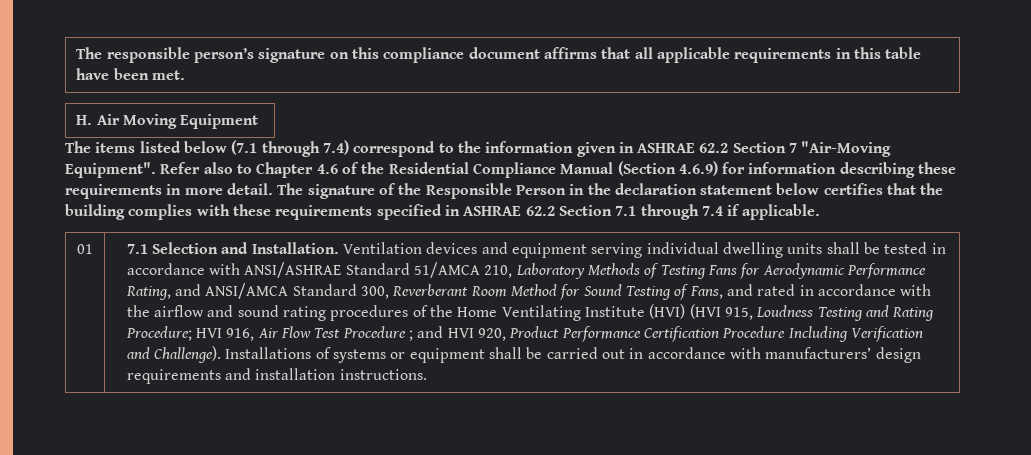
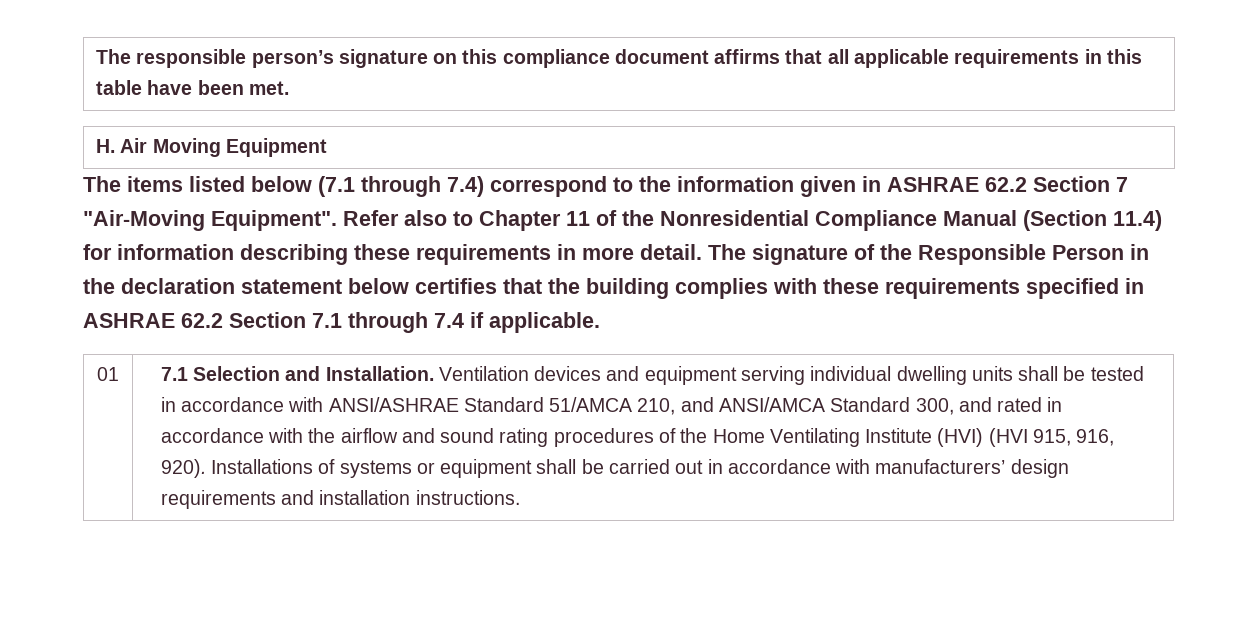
[316,162,469,174] 4.6 of the Residential -> [566,210,809,226] 11 of the Nonresidential
[678,161,718,176] 4.6.9) -> [1113,210,1162,231] 11.4)
[515,263,926,279] [125,283,723,300] Laboratory Methods of Testing Fans for Aerodynamic Performance Rating, and ANSI/AMCA Standard 300, Reverberant Room Method for Sound Testing of Fans, -> [680,397,954,415] and ANSI/AMCA Standard 300,
[756,305,935,321] [125,326,923,342] [126,346,222,363] Loudness Testing and Rating Procedure; HVI 916, Air Flow Test Procedure ; and HVI 920, Product Performance Certification Procedure Including Verification and Challenge). -> [1076,429,1115,446] [160,459,206,478] 916, 920).

